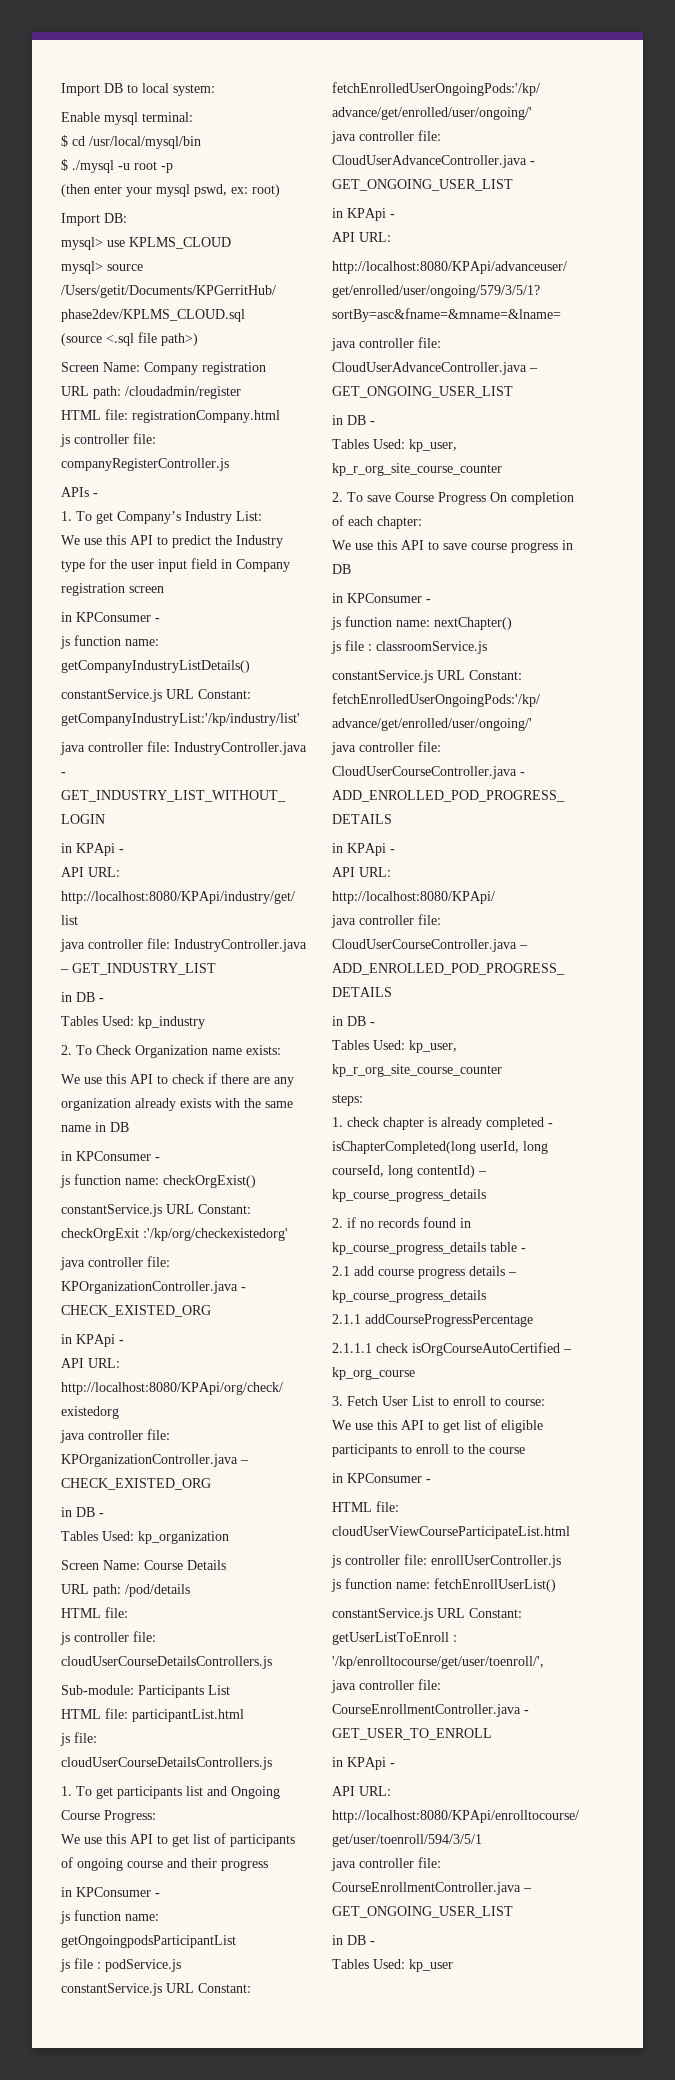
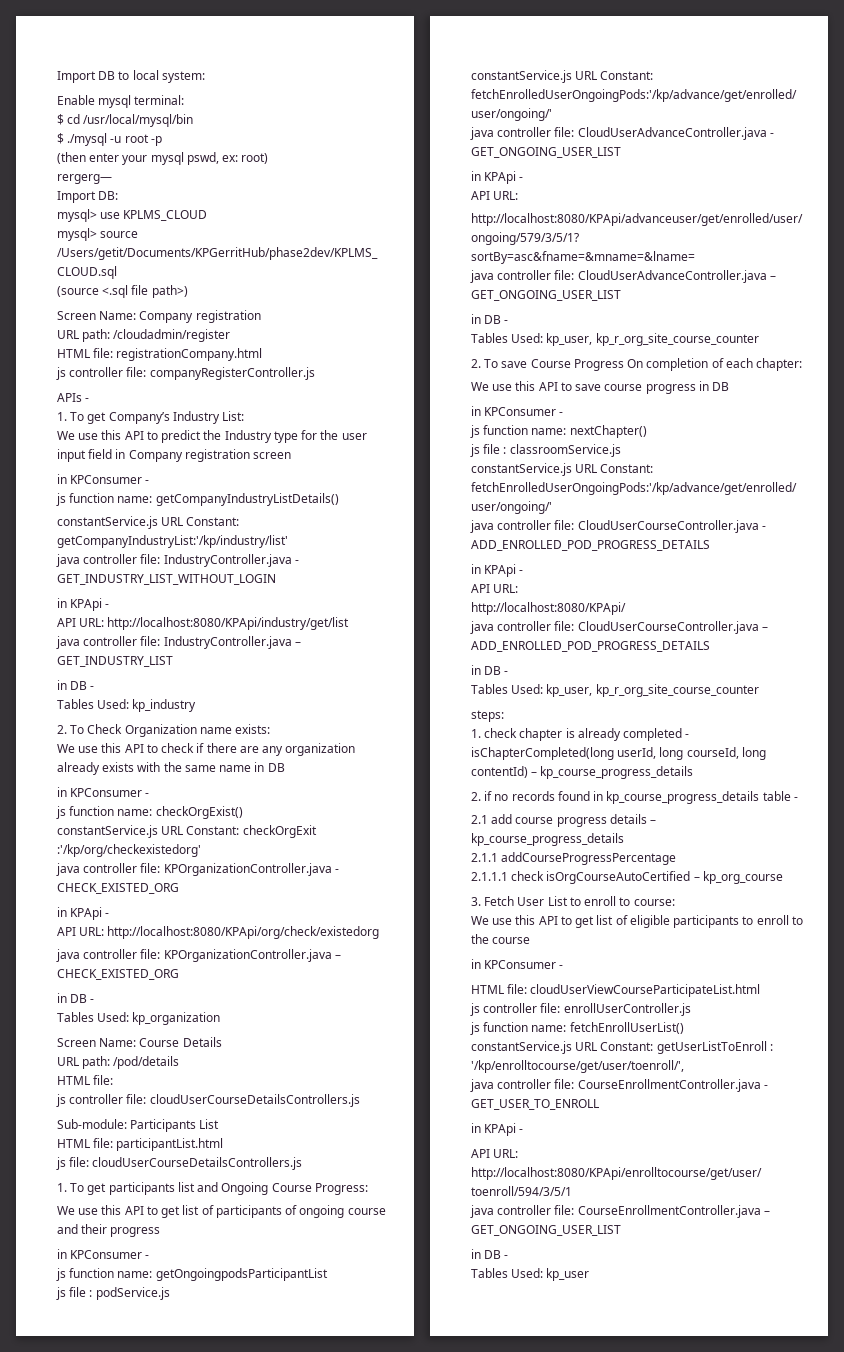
(280, 190) none -> [57,174,112,184] // rergerg—

